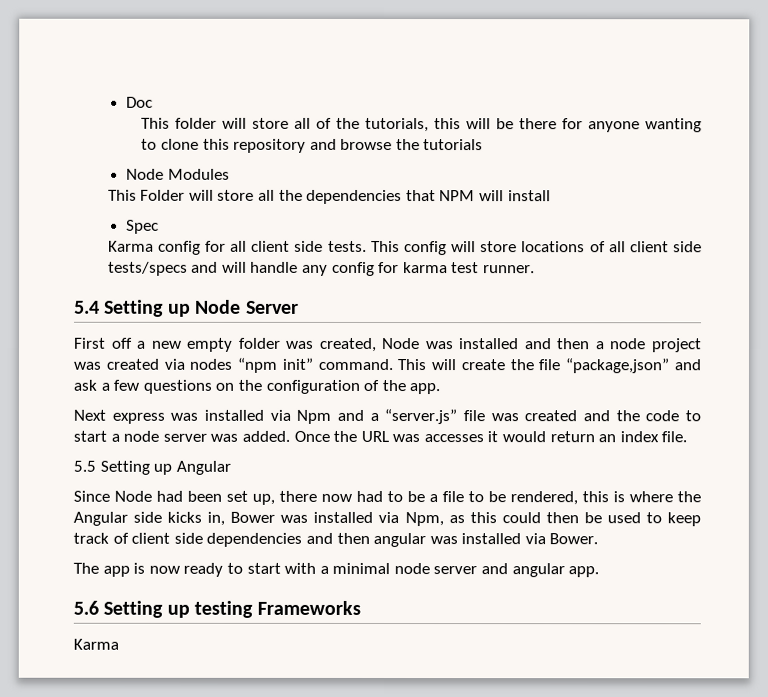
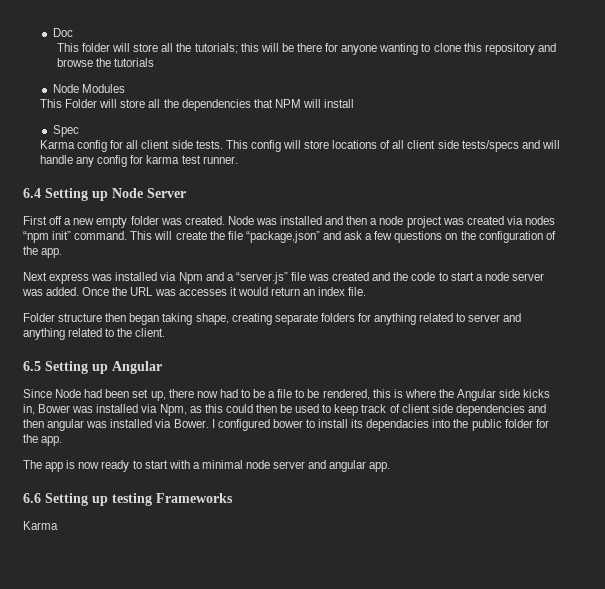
[316,117,430,133] of the tutorials, -> [176,43,238,54] the tutorials;
[74,300,100,314] 5.4 -> [23,188,41,198] 6.4
[318,337,377,352] created, -> [184,216,225,225] created.
[73,460,96,472] 5.5 -> [23,313,522,325] [23,328,166,340] [23,361,41,371] Folder structure then began taking shape, creating separate folders for anything related to server and anything related to the client. // 6.5
(599, 539) none -> [211,419,549,431] [23,434,63,446] I configured bower to install its dependacies into the public folder for the app.
[73,600,99,615] 5.6 -> [23,493,41,503] 6.6

